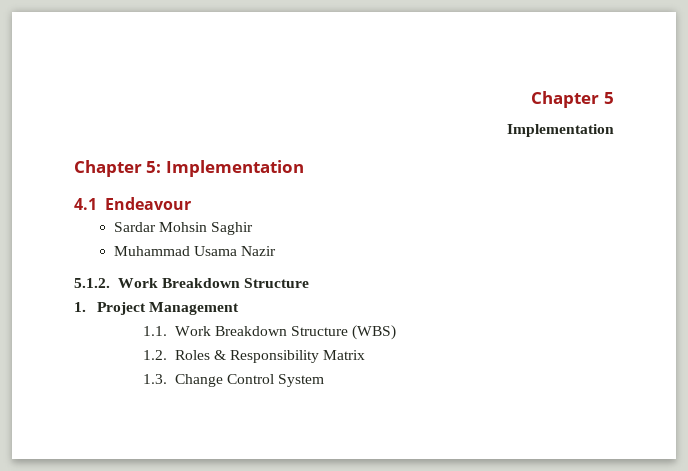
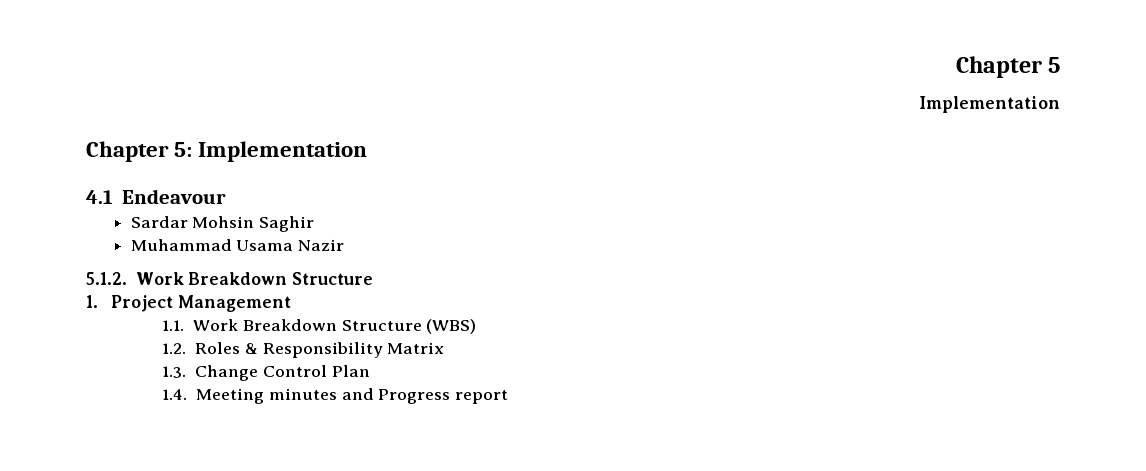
[278,374,325,387] System -> [331,365,370,377] [162,388,509,404] Plan // 1.4. Meeting minutes and Progress report

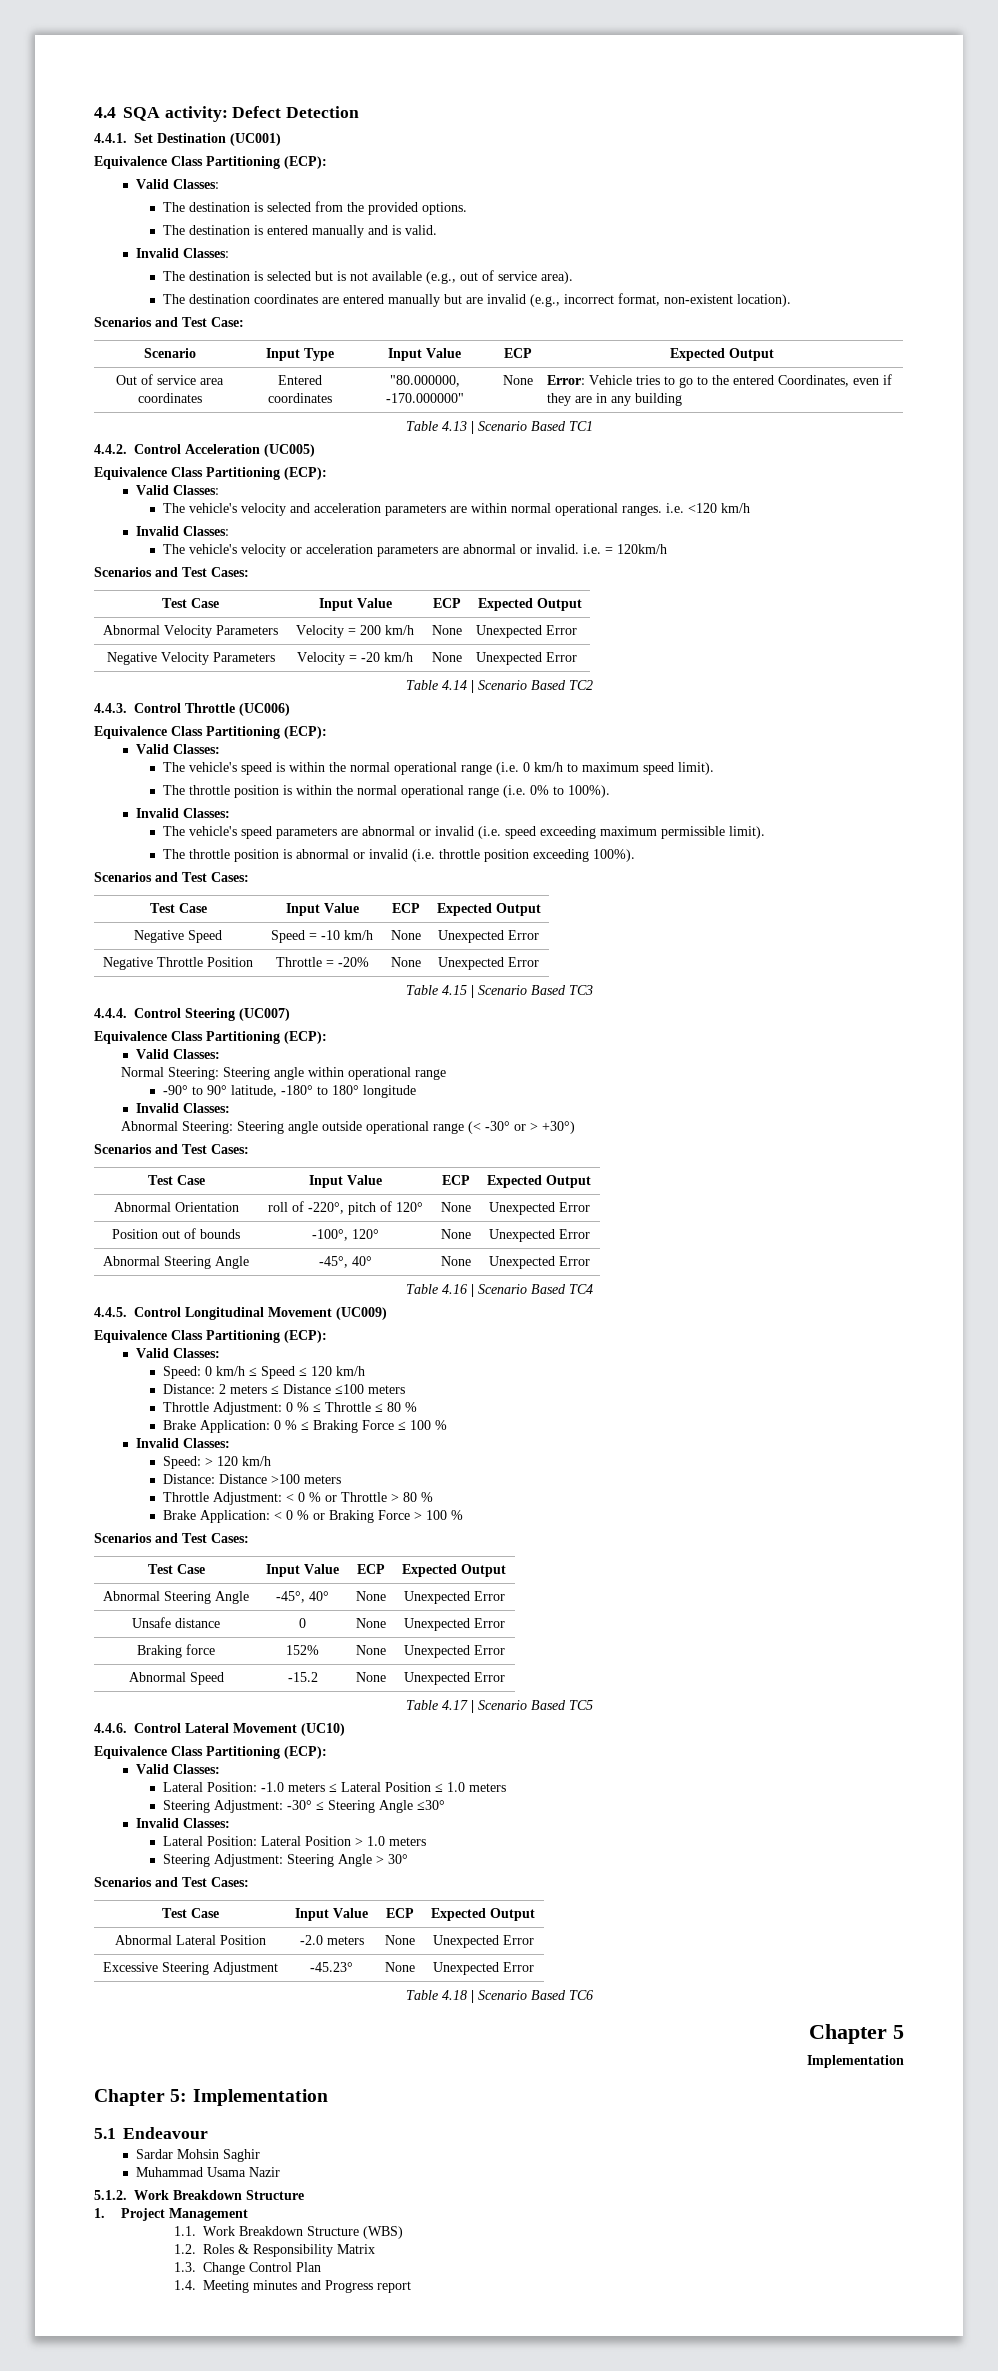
(955, 67) none -> [94,106,360,122] [94,133,281,146] [94,156,327,169] [136,179,220,189] [162,201,467,215] [162,225,437,238] [136,248,230,258] [162,270,573,284] [162,293,791,307] [94,317,244,327] [143,348,196,358] [265,348,334,361] [388,348,461,361] [503,348,532,358] [669,348,774,361] [116,374,224,385] [137,393,202,403] [277,375,322,385] [267,393,332,403] [389,375,460,387] [385,393,464,403] [502,375,533,385] [547,374,893,388] [547,393,683,406] [405,421,593,434] [94,444,315,457] [94,467,327,480] [136,485,220,495] [162,503,750,516] [136,526,230,536] [162,544,667,557] [94,567,249,577] [162,598,219,608] [318,598,392,611] [432,598,461,608] [477,598,582,611] [103,625,278,638] [296,625,414,638] [431,625,462,635] [476,625,578,638] [106,652,275,665] [297,652,413,665] [431,652,462,662] [476,652,578,665] [405,680,593,693] [94,703,290,716] [94,726,327,739] [136,744,221,754] [162,762,714,775] [162,785,610,798] [136,808,231,818] [162,826,765,839] [162,849,635,862] [94,872,249,882] [149,903,207,913] [285,903,359,916] [391,903,420,913] [436,903,541,916] [134,930,222,943] [271,930,373,943] [390,930,421,940] [438,930,539,943] [103,957,253,970] [275,957,369,967] [390,957,421,967] [438,957,539,970] [405,985,593,998] [94,1008,290,1021] [94,1031,327,1044] [136,1049,221,1059] [120,1067,446,1080] [162,1085,416,1098] [136,1103,231,1113] [120,1121,575,1134] [94,1144,249,1154] [147,1175,205,1185] [309,1175,382,1188] [442,1175,470,1185] [487,1175,591,1188] [113,1202,239,1212] [268,1201,423,1215] [441,1202,471,1212] [488,1202,590,1215] [112,1228,240,1239] [312,1229,379,1241] [441,1229,471,1239] [488,1229,590,1242] [103,1256,249,1269] [319,1256,372,1268] [441,1256,471,1266] [488,1256,590,1269] [405,1284,593,1297] [94,1307,387,1320] [94,1330,327,1343] [136,1348,221,1358] [162,1366,365,1379] [162,1384,405,1394] [162,1402,417,1415] [162,1420,447,1433] [136,1438,231,1448] [162,1456,271,1469] [162,1474,341,1484] [162,1492,433,1505] [162,1510,463,1523] [94,1533,249,1543] [147,1564,205,1574] [266,1564,339,1577] [356,1564,385,1574] [402,1564,506,1577] [103,1591,249,1604] [276,1591,329,1603] [355,1591,386,1601] [403,1591,505,1604] [132,1617,220,1628] [299,1618,306,1628] [355,1618,386,1628] [403,1618,505,1631] [137,1644,215,1658] [286,1645,319,1655] [355,1645,386,1655] [403,1645,505,1658] [128,1672,224,1685] [287,1672,318,1682] [355,1672,386,1682] [403,1672,505,1685] [405,1700,593,1713] [94,1723,345,1736] [94,1746,327,1759] [136,1764,221,1774] [162,1782,506,1792] [162,1800,445,1813] [136,1818,231,1828] [162,1836,426,1846] [162,1854,408,1867] [94,1877,249,1887] [162,1908,219,1918] [295,1908,368,1921] [385,1908,414,1918] [431,1908,535,1921] [115,1935,266,1945] [299,1935,364,1945] [384,1935,415,1945] [432,1935,534,1948] [103,1962,278,1975] [310,1962,353,1972] [384,1962,415,1972] [432,1962,534,1975] [405,1990,593,2003] 4.4 SQA activity: Defect Detection // 4.4.1. Set Destination (UC001) // Equivalence Class Partitioning (ECP): // Valid Classes: // The destination is selected from the provided options. // The destination is entered manually and is valid. // Invalid Classes: // The destination is selected but is not available (e.g., out of service area). // The destination coordinates are entered manually but are invalid (e.g., incorrect format, non-existent location). // Scenarios and Test Case: // Scenario | Input Type | Input Value | ECP | Expected Output // Out of service area coordinates | Entered coordinates | "80.000000, -170.000000" | None | Error: Vehicle tries to go to the entered Coordinates, even if they are in any building // Table 4.13 | Scenario Based TC1 // 4.4.2. Control Acceleration (UC005) // Equivalence Class Partitioning (ECP): // Valid Classes: // The vehicle's velocity and acceleration parameters are within normal operational ranges. i.e. <120 km/h // Invalid Classes: // The vehicle's velocity or acceleration parameters are abnormal or invalid. i.e. = 120km/h // Scenarios and Test Cases: // Test Case | Input Value | ECP | Expected Output // Abnormal Velocity Parameters | Velocity = 200 km/h | None | Unexpected Error // Negative Velocity Parameters | Velocity = -20 km/h | None | Unexpected Error // Table 4.14 | Scenario Based TC2 // 4.4.3. Control Throttle (UC006) // Equivalence Class Partitioning (ECP): // Valid Classes: // The vehicle's speed is within the normal operational range (i.e. 0 km/h to maximum speed limit). // The throttle position is within the normal operational range (i.e. 0% to 100%). // Invalid Classes: // The vehicle's speed parameters are abnormal or invalid (i.e. speed exceeding maximum permissible limit). // The throttle position is abnormal or invalid (i.e. throttle position exceeding 100%). // Scenarios and Test Cases: // Test Case | Input Value | ECP | Expected Output // Negative Speed | Speed = -10 km/h | None | Unexpected Error // Negative Throttle Position | Throttle = -20% | None | Unexpected Error // Table 4.15 | Scenario Based TC3 // 4.4.4. Control Steering (UC007) // Equivalence Class Partitioning (ECP): // Valid Classes: // Normal Steering: Steering angle within operational range // -90° to 90° latitude, -180° to 180° longitude // Invalid Classes: // Abnormal Steering: Steering angle outside operational range (< -30° or > +30°) // Scenarios and Test Cases: // Test Case | Input Value | ECP | Expected Output // Abnormal Orientation | roll of -220°, pitch of 120° | None | Unexpected Error // Position out of bounds | -100°, 120° | None | Unexpected Error // Abnormal Steering Angle | -45°, 40° | None | Unexpected Error // Table 4.16 | Scenario Based TC4 // 4.4.5. Control Longitudinal Movement (UC009) // Equivalence Class Partitioning (ECP): // Valid Classes: // Speed: 0 km/h ≤ Speed ≤ 120 km/h // Distance: 2 meters ≤ Distance ≤100 meters // Throttle Adjustment: 0 % ≤ Throttle ≤ 80 % // Brake Application: 0 % ≤ Braking Force ≤ 100 % // Invalid Classes: // Speed: > 120 km/h // Distance: Distance >100 meters // Throttle Adjustment: < 0 % or Throttle > 80 % // Brake Application: < 0 % or Braking Force > 100 % // Scenarios and Test Cases: // Test Case | Input Value | ECP | Expected Output // Abnormal Steering Angle | -45°, 40° | None | Unexpected Error // Unsafe distance | 0 | None | Unexpected Error // Braking force | 152% | None | Unexpected Error // Abnormal Speed | -15.2 | None | Unexpected Error // Table 4.17 | Scenario Based TC5 // 4.4.6. Control Lateral Movement (UC10) // Equivalence Class Partitioning (ECP): // Valid Classes: // Lateral Position: -1.0 meters ≤ Lateral Position ≤ 1.0 meters // Steering Adjustment: -30° ≤ Steering Angle ≤30° // Invalid Classes: // Lateral Position: Lateral Position > 1.0 meters // Steering Adjustment: Steering Angle > 30° // Scenarios and Test Cases: // Test Case | Input Value | ECP | Expected Output // Abnormal Lateral Position | -2.0 meters | None | Unexpected Error // Excessive Steering Adjustment | -45.23° | None | Unexpected Error // Table 4.18 | Scenario Based TC6 //
[86,190,113,204] 4.1 -> [94,2128,116,2139] 5.1

